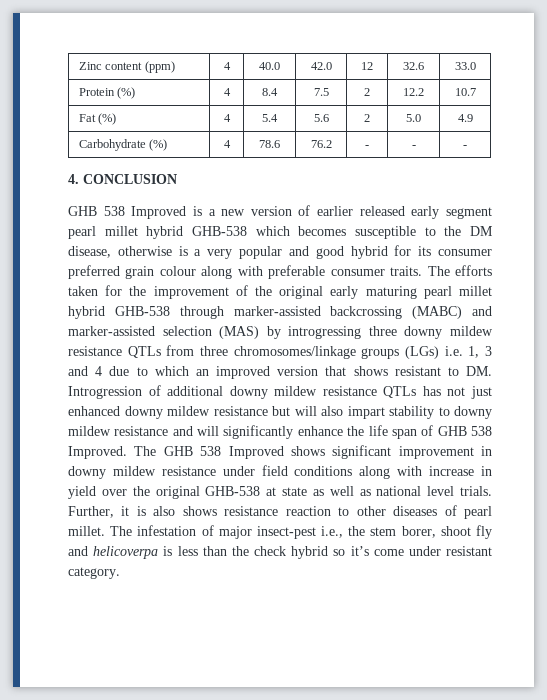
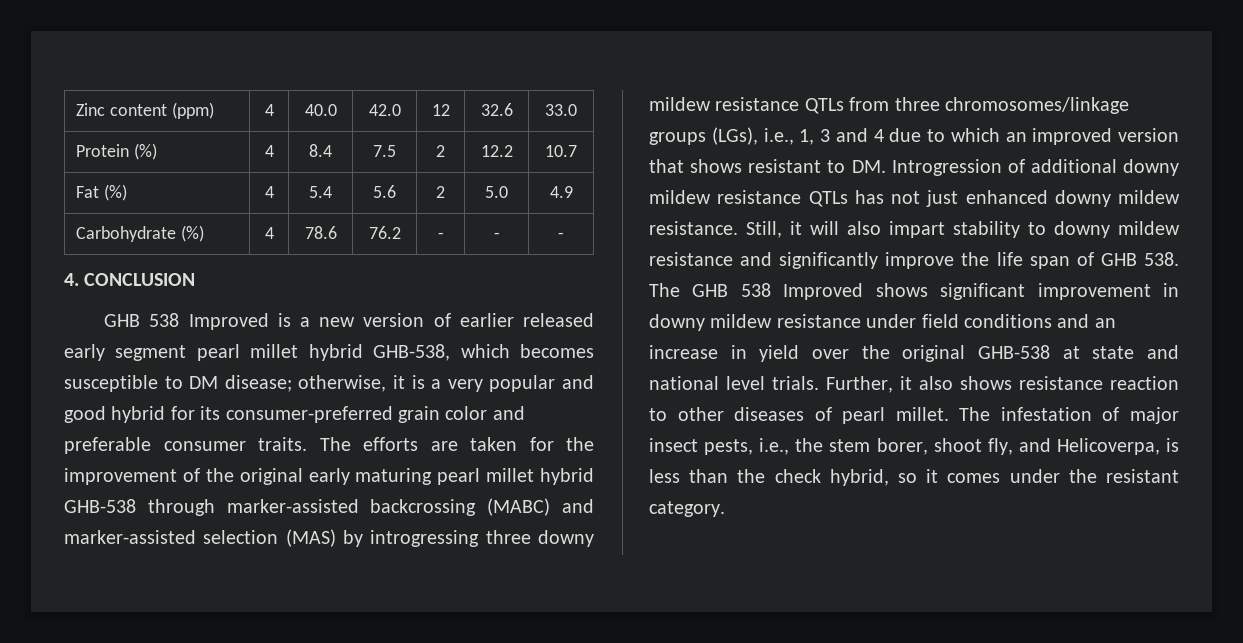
[192,226,247,236] GHB-538 -> [373,344,451,361] GHB-538,
[444,226,494,236] [68,246,172,258] the DM disease, otherwise -> [189,375,405,392] DM disease; otherwise, it
[437,249,492,256] [68,265,263,279] consumer preferred grain colour along with -> [225,406,525,423] consumer-preferred grain color and
(493, 270) none -> [430,441,458,451] are
[405,346,463,359] (LGs) i.e. -> [711,127,794,145] (LGs), i.e.,
[213,406,290,416] resistance but -> [649,221,802,238] resistance. Still, it
[197,425,343,439] will significantly enhance -> [779,252,955,269] significantly improve
[471,426,493,436] [68,446,127,459] 538 Improved. -> [1144,252,1179,266] 538.
[359,466,423,479] along with -> [1057,314,1116,328] and an
[312,486,371,496] as well as -> [1147,345,1179,359] and
[136,506,146,516] is -> (912, 383) none
[256,526,316,539] insect-pest -> [649,438,754,455] insect pests,
[476,525,493,539] [68,546,159,559] fly and helicoverpa -> [987,438,1160,455] fly, and Helicoverpa,
[291,546,441,559] hybrid so it’s come under -> [829,469,1097,486] hybrid, so it comes under the

